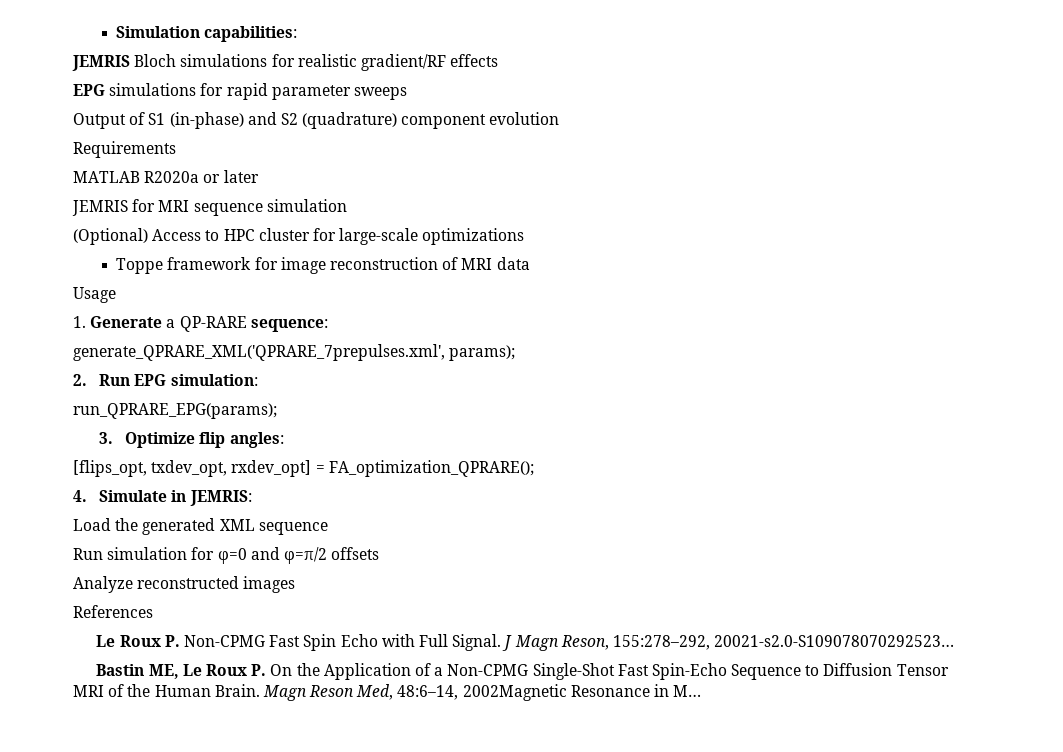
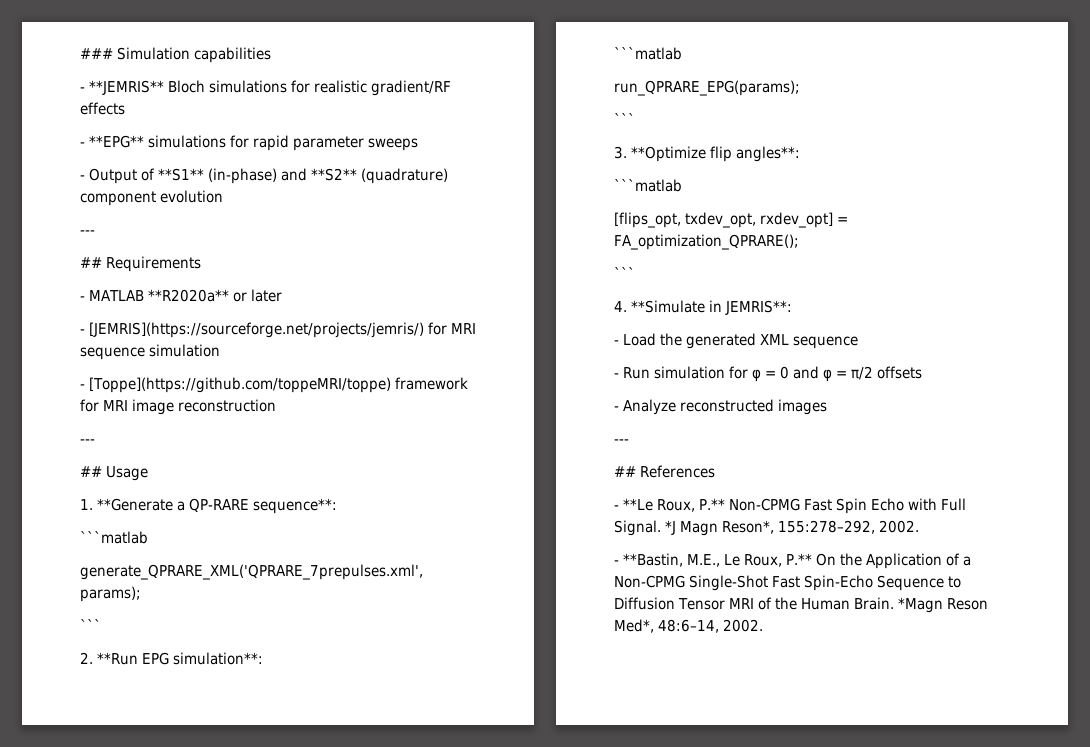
[116,26,298,42] [72,55,130,71] Simulation capabilities: // JEMRIS -> [80,47,271,63] [80,80,164,95] ### Simulation capabilities // - **JEMRIS**
[73,84,105,96] EPG -> [80,135,144,148] - **EPG**
(407, 93) none -> [80,175,85,180] -
[148,113,166,125] S1 -> [158,168,204,181] **S1**
[280,113,298,125] S2 -> [311,168,357,181] **S2**
(560, 118) none -> [80,230,95,235] [80,257,102,268] --- // ##
[73,171,200,183] MATLAB R2020a -> [80,289,229,302] - MATLAB **R2020a**
[72,200,128,216] JEMRIS -> [80,322,424,338] - [JEMRIS](https://sourceforge.net/projects/jemris/)
[73,228,525,245] [116,258,164,274] (Optional) Access to HPC cluster for large-scale optimizations // Toppe -> [80,377,391,393] - [Toppe](https://github.com/toppeMRI/toppe)
(278, 263) none -> [103,400,128,411] MRI
[442,257,530,270] of MRI data // -> [80,439,95,444] [80,466,102,477] // --- // ##
[90,316,163,328] Generate -> [97,498,173,511] **Generate
[250,319,328,332] sequence: -> [253,498,337,514] [80,531,148,544] sequence**: // ```matlab
[73,374,258,386] [73,403,277,419] [99,432,284,448] 2. Run EPG simulation: // run_QPRARE_EPG(params); // 3. Optimize flip angles: -> [80,619,101,631] [80,652,263,665] [614,47,682,60] [614,80,800,96] [614,113,635,125] [614,146,800,162] [614,179,682,192] ``` // 2. **Run EPG simulation**: // ```matlab // run_QPRARE_EPG(params); // ``` // 3. **Optimize flip angles**: // ```matlab
[73,490,252,506] 4. Simulate in JEMRIS: // -> [614,267,635,279] [614,300,792,315] [614,340,619,345] ``` // 4. **Simulate in JEMRIS**: // -
(328, 528) none -> [614,373,619,378] -
[217,547,327,564] φ=0 and φ=π/2 -> [752,366,873,382] φ = 0 and φ = π/2
(380, 553) none -> [614,406,619,411] -
(296, 584) none -> [614,439,629,444] [614,466,636,477] --- // ##
[96,635,180,647] Le Roux P. -> [614,498,725,512] - **Le Roux, P.**
[502,635,955,651] [96,664,267,679] J Magn Reson, 155:278–292, 20021-s2.0-S109078070292523… // Bastin ME, Le Roux P. -> [665,520,919,536] [614,553,812,567] *J Magn Reson*, 155:278–292, 2002. // - **Bastin, M.E., Le Roux, P.**
[262,684,702,701] Magn Reson Med, 48:6–14, 2002Magnetic Resonance in M… -> [897,597,988,613] [614,619,763,633] *Magn Reson Med*, 48:6–14, 2002.

